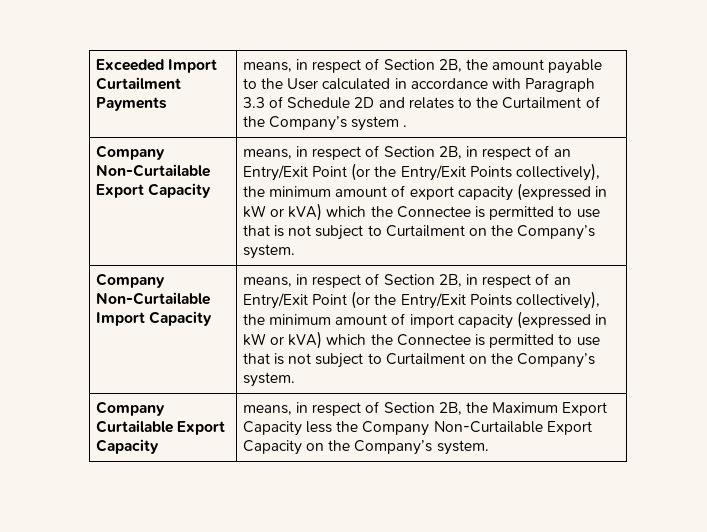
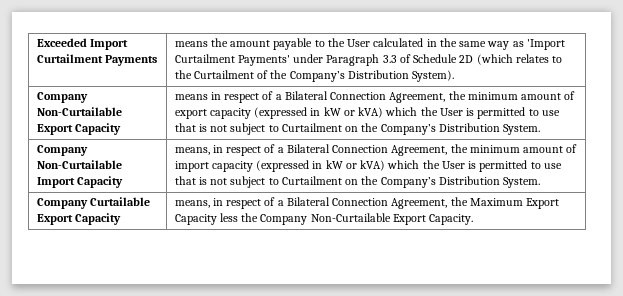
[242,58,462,73] means, in respect of Section 2B, -> [174,41,208,47] means
[410,78,522,89] accordance with -> [439,38,565,50] [174,54,324,66] the same way as 'Import Curtailment Payments' under
[378,97,405,108] and -> [476,54,513,65] (which
[351,116,408,131] system . -> [347,70,455,82] Distribution System).
[242,145,571,160] [242,163,601,181] means, in respect of Section 2B, in respect of an Entry/Exit Point (or the Entry/Exit Points collectively), -> [174,91,446,103] means in respect of a Bilateral Connection Agreement,
[396,206,471,218] Connectee -> [439,108,463,116] User
[242,244,295,259] system. -> [438,123,541,135] Distribution System.
[383,273,571,288] [242,291,601,309] Section 2B, in respect of an Entry/Exit Point (or the Entry/Exit Points collectively), -> [277,144,448,156] a Bilateral Connection Agreement,
[396,334,471,346] Connectee -> [441,161,465,169] User
[242,372,295,387] system. -> [438,176,541,188] Distribution System.
[383,402,462,415] Section 2B, -> [277,197,448,209] a Bilateral Connection Agreement,
[242,440,489,455] Capacity on the Company’s system. -> [429,214,474,225] Capacity.

